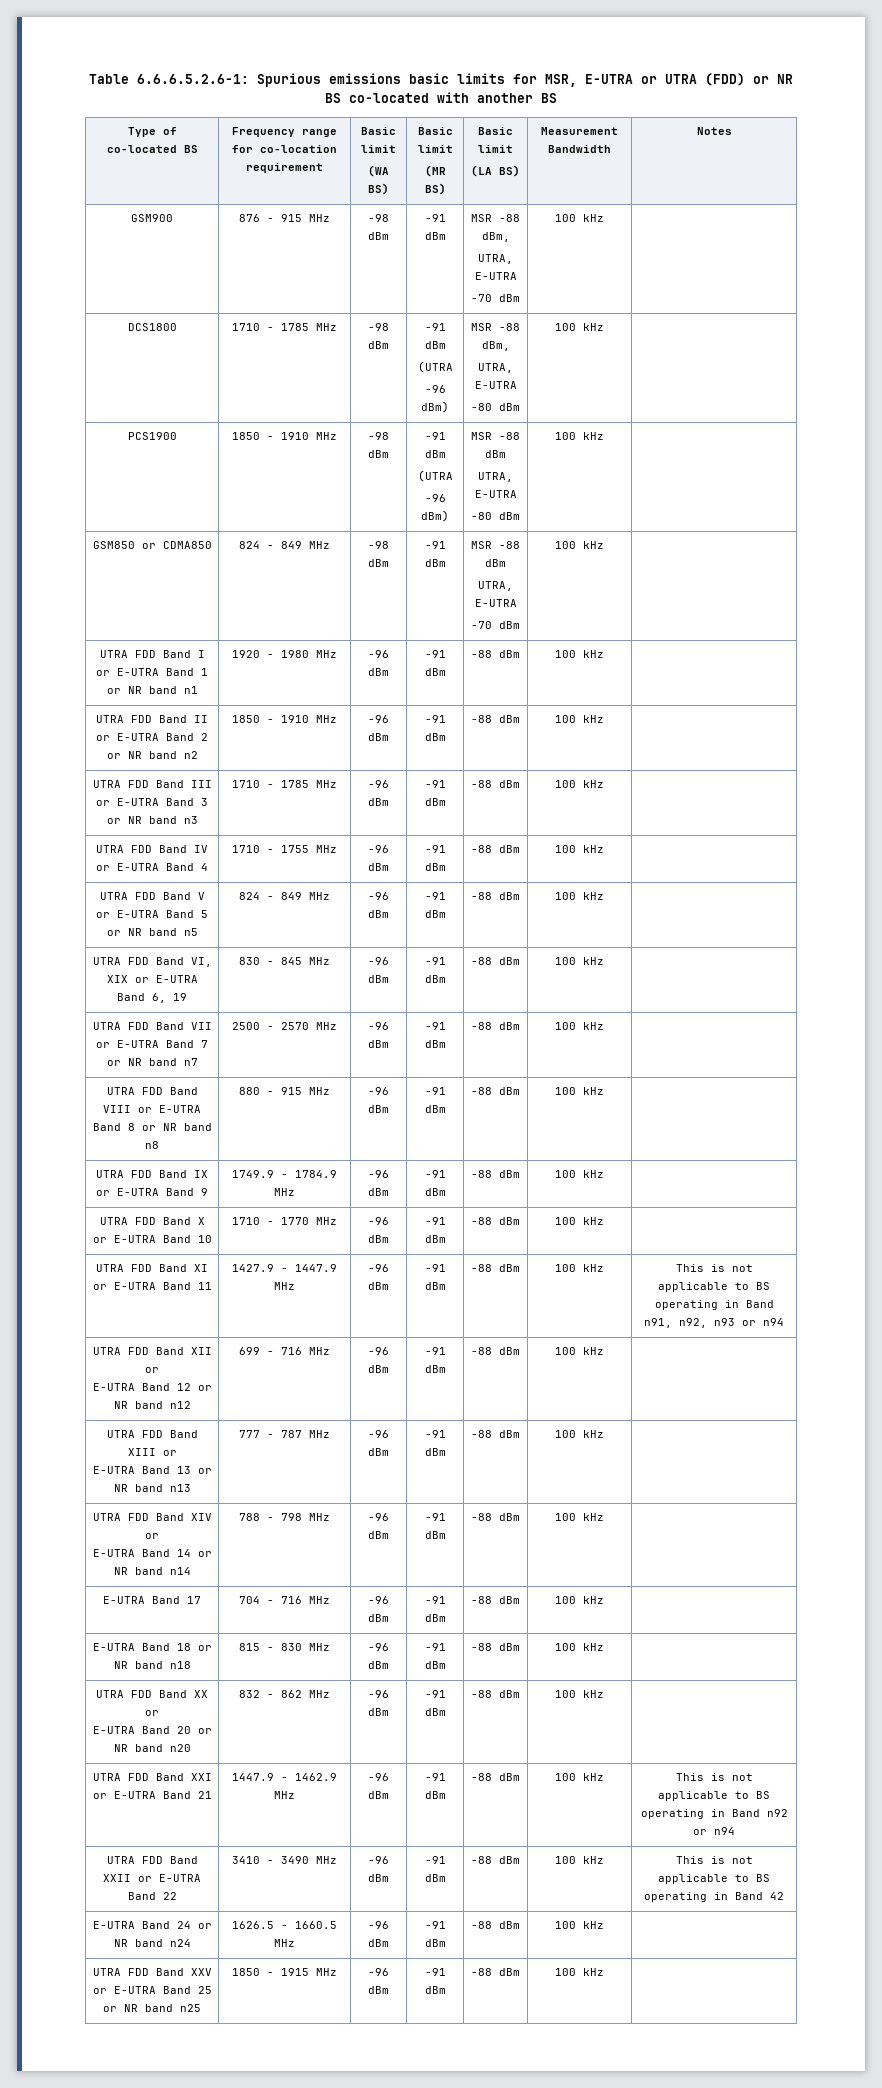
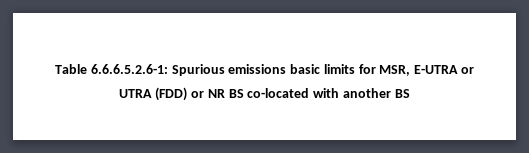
[127,127,177,137] [106,145,198,153] [232,127,337,137] [232,145,337,153] [246,163,323,173] [361,127,396,135] [361,145,396,153] [368,165,389,177] [368,183,389,195] [417,127,453,135] [417,145,453,153] [424,165,446,177] [424,183,446,195] [478,127,513,135] [478,145,513,153] [471,165,520,177] [541,127,618,135] [548,145,611,153] [696,127,732,135] [131,214,173,222] [239,214,330,222] [368,214,389,222] [368,232,389,240] [424,214,446,222] [424,232,446,240] [471,214,520,222] [481,232,510,242] [478,254,513,264] [474,272,517,280] [471,294,520,302] [555,214,604,222] [127,323,177,331] [232,323,337,331] [368,323,389,331] [368,341,389,349] [424,323,446,331] [424,341,446,349] [417,361,453,373] [424,385,446,393] [421,401,449,413] [471,323,520,331] [481,341,510,351] [478,363,513,373] [474,381,517,389] [471,403,520,411] [555,323,604,331] [127,432,177,440] [232,432,337,440] [368,432,389,440] [368,450,389,458] [424,432,446,440] [424,450,446,458] [417,470,453,482] [424,494,446,502] [421,510,449,522] [471,432,520,440] [485,450,506,458] [478,472,513,482] [474,490,517,498] [471,512,520,520] [555,432,604,440] [92,541,212,549] [239,541,330,549] [368,541,389,549] [368,559,389,567] [424,541,446,549] [424,559,446,567] [471,541,520,549] [485,559,506,567] [478,581,513,591] [474,599,517,607] [471,621,520,629] [555,541,604,549] [99,650,205,658] [96,668,208,676] [106,686,198,694] [232,650,337,658] [368,650,389,658] [368,668,389,676] [424,650,446,658] [424,668,446,676] [471,650,520,658] [555,650,604,658] [96,715,208,723] [96,733,208,741] [106,751,198,759] [232,715,337,723] [368,715,389,723] [368,733,389,741] [424,715,446,723] [424,733,446,741] [471,715,520,723] [555,715,604,723] [92,780,212,788] [96,798,208,806] [106,816,198,824] [232,780,337,788] [368,780,389,788] [368,798,389,806] [424,780,446,788] [424,798,446,806] [471,780,520,788] [555,780,604,788] [96,845,208,853] [96,863,208,871] [232,845,337,853] [368,845,389,853] [368,863,389,871] [424,845,446,853] [424,863,446,871] [471,845,520,853] [555,845,604,853] [99,892,205,900] [96,910,208,918] [106,928,198,936] [239,892,330,900] [368,892,389,900] [368,910,389,918] [424,892,446,900] [424,910,446,918] [471,892,520,900] [555,892,604,900] [92,957,212,967] [106,975,198,983] [117,993,187,1003] [239,957,330,965] [368,957,389,965] [368,975,389,983] [424,957,446,965] [424,975,446,983] [471,957,520,965] [555,957,604,965] [92,1022,212,1030] [96,1040,208,1048] [106,1058,198,1066] [232,1022,337,1030] [368,1022,389,1030] [368,1040,389,1048] [424,1022,446,1030] [424,1040,446,1048] [471,1022,520,1030] [555,1022,604,1030] [106,1087,198,1095] [103,1105,201,1113] [92,1123,212,1131] [145,1141,159,1149] [239,1087,330,1095] [368,1087,389,1095] [368,1105,389,1113] [424,1087,446,1095] [424,1105,446,1113] [471,1087,520,1095] [555,1087,604,1095] [96,1170,208,1178] [96,1188,208,1196] [232,1170,337,1178] [274,1188,295,1196] [368,1170,389,1178] [368,1188,389,1196] [424,1170,446,1178] [424,1188,446,1196] [471,1170,520,1178] [555,1170,604,1178] [99,1217,205,1225] [92,1235,212,1243] [232,1217,337,1225] [368,1217,389,1225] [368,1235,389,1243] [424,1217,446,1225] [424,1235,446,1243] [471,1217,520,1225] [555,1217,604,1225] [96,1264,208,1272] [92,1282,212,1290] [232,1264,337,1272] [274,1282,295,1290] [368,1264,389,1272] [368,1282,389,1290] [424,1264,446,1272] [424,1282,446,1290] [471,1264,520,1272] [555,1264,604,1272] [675,1264,753,1272] [658,1282,770,1292] [654,1300,774,1310] [644,1318,784,1328] [92,1347,212,1355] [145,1367,159,1373] [92,1383,212,1391] [113,1401,191,1409] [239,1347,330,1355] [368,1347,389,1355] [368,1365,389,1373] [424,1347,446,1355] [424,1365,446,1373] [471,1347,520,1355] [555,1347,604,1355] [106,1430,198,1438] [127,1448,177,1456] [92,1466,212,1474] [113,1484,191,1492] [239,1430,330,1438] [368,1430,389,1438] [368,1448,389,1456] [424,1430,446,1438] [424,1448,446,1456] [471,1430,520,1438] [555,1430,604,1438] [92,1513,212,1521] [145,1533,159,1539] [92,1549,212,1557] [113,1567,191,1575] [239,1513,330,1521] [368,1513,389,1521] [368,1531,389,1539] [424,1513,446,1521] [424,1531,446,1539] [471,1513,520,1521] [555,1513,604,1521] [103,1596,201,1604] [239,1596,330,1604] [368,1596,389,1604] [368,1614,389,1622] [424,1596,446,1604] [424,1614,446,1622] [471,1596,520,1604] [555,1596,604,1604] [92,1643,212,1651] [113,1661,191,1669] [239,1643,330,1651] [368,1643,389,1651] [368,1661,389,1669] [424,1643,446,1651] [424,1661,446,1669] [471,1643,520,1651] [555,1643,604,1651] [96,1690,208,1698] [145,1710,159,1716] [92,1726,212,1734] [113,1744,191,1752] [239,1690,330,1698] [368,1690,389,1698] [368,1708,389,1716] [424,1690,446,1698] [424,1708,446,1716] [471,1690,520,1698] [555,1690,604,1698] [92,1773,212,1781] [92,1791,212,1799] [232,1773,337,1781] [274,1791,295,1799] [368,1773,389,1781] [368,1791,389,1799] [424,1773,446,1781] [424,1791,446,1799] [471,1773,520,1781] [555,1773,604,1781] [675,1773,753,1781] [658,1791,770,1801] [640,1809,788,1819] [693,1827,735,1835] [106,1856,198,1864] [103,1874,201,1882] [127,1892,177,1900] [232,1856,337,1864] [368,1856,389,1864] [368,1874,389,1882] [424,1856,446,1864] [424,1874,446,1882] [471,1856,520,1864] [555,1856,604,1864] [675,1856,753,1864] [658,1874,770,1884] [644,1892,784,1902] [92,1921,212,1929] [113,1939,191,1947] [232,1921,337,1929] [274,1939,295,1947] [368,1921,389,1929] [368,1939,389,1947] [424,1921,446,1929] [424,1939,446,1947] [471,1921,520,1929] [555,1921,604,1929] [92,1968,212,1976] [92,1986,212,1994] [103,2004,201,2012] [232,1968,337,1976] [368,1968,389,1976] [368,1986,389,1994] [424,1968,446,1976] [424,1986,446,1994] [471,1968,520,1976] [555,1968,604,1976] // Type of co-located BS | Frequency range for co-location requirement | Basic limit // (WA BS) | Basic limit // (MR BS) | Basic limit // (LA BS) | Measurement Bandwidth | Notes // GSM900 | 876 - 915 MHz | -98 dBm | -91 dBm | MSR -88 dBm, // UTRA, E-UTRA // -70 dBm | 100 kHz | // DCS1800 | 1710 - 1785 MHz | -98 dBm | -91 dBm // (UTRA // -96 dBm) | MSR -88 dBm, // UTRA, E-UTRA // -80 dBm | 100 kHz | // PCS1900 | 1850 - 1910 MHz | -98 dBm | -91 dBm // (UTRA // -96 dBm) | MSR -88 dBm // UTRA, E-UTRA // -80 dBm | 100 kHz | // GSM850 or CDMA850 | 824 - 849 MHz | -98 dBm | -91 dBm | MSR -88 dBm // UTRA, E-UTRA // -70 dBm | 100 kHz | // UTRA FDD Band I or E-UTRA Band 1 or NR band n1 | 1920 - 1980 MHz | -96 dBm | -91 dBm | -88 dBm | 100 kHz | // UTRA FDD Band II or E-UTRA Band 2 or NR band n2 | 1850 - 1910 MHz | -96 dBm | -91 dBm | -88 dBm | 100 kHz | // UTRA FDD Band III or E-UTRA Band 3 or NR band n3 | 1710 - 1785 MHz | -96 dBm | -91 dBm | -88 dBm | 100 kHz | // UTRA FDD Band IV or E-UTRA Band 4 | 1710 - 1755 MHz | -96 dBm | -91 dBm | -88 dBm | 100 kHz | // UTRA FDD Band V or E-UTRA Band 5 or NR band n5 | 824 - 849 MHz | -96 dBm | -91 dBm | -88 dBm | 100 kHz | // UTRA FDD Band VI, XIX or E-UTRA Band 6, 19 | 830 - 845 MHz | -96 dBm | -91 dBm | -88 dBm | 100 kHz | // UTRA FDD Band VII or E-UTRA Band 7 or NR band n7 | 2500 - 2570 MHz | -96 dBm | -91 dBm | -88 dBm | 100 kHz | // UTRA FDD Band VIII or E-UTRA Band 8 or NR band n8 | 880 - 915 MHz | -96 dBm | -91 dBm | -88 dBm | 100 kHz | // UTRA FDD Band IX or E-UTRA Band 9 | 1749.9 - 1784.9 MHz | -96 dBm | -91 dBm | -88 dBm | 100 kHz | // UTRA FDD Band X or E-UTRA Band 10 | 1710 - 1770 MHz | -96 dBm | -91 dBm | -88 dBm | 100 kHz | // UTRA FDD Band XI or E-UTRA Band 11 | 1427.9 - 1447.9 MHz | -96 dBm | -91 dBm | -88 dBm | 100 kHz | This is not applicable to BS operating in Band n91, n92, n93 or n94 // UTRA FDD Band XII or // E-UTRA Band 12 or NR band n12 | 699 - 716 MHz | -96 dBm | -91 dBm | -88 dBm | 100 kHz | // UTRA FDD Band XIII or // E-UTRA Band 13 or NR band n13 | 777 - 787 MHz | -96 dBm | -91 dBm | -88 dBm | 100 kHz | // UTRA FDD Band XIV or // E-UTRA Band 14 or NR band n14 | 788 - 798 MHz | -96 dBm | -91 dBm | -88 dBm | 100 kHz | // E-UTRA Band 17 | 704 - 716 MHz | -96 dBm | -91 dBm | -88 dBm | 100 kHz | // E-UTRA Band 18 or NR band n18 | 815 - 830 MHz | -96 dBm | -91 dBm | -88 dBm | 100 kHz | // UTRA FDD Band XX or // E-UTRA Band 20 or NR band n20 | 832 - 862 MHz | -96 dBm | -91 dBm | -88 dBm | 100 kHz | // UTRA FDD Band XXI or E-UTRA Band 21 | 1447.9 - 1462.9 MHz | -96 dBm | -91 dBm | -88 dBm | 100 kHz | This is not applicable to BS operating in Band n92 or n94 // UTRA FDD Band XXII or E-UTRA Band 22 | 3410 - 3490 MHz | -96 dBm | -91 dBm | -88 dBm | 100 kHz | This is not applicable to BS operating in Band 42 // E-UTRA Band 24 or NR band n24 | 1626.5 - 1660.5 MHz | -96 dBm | -91 dBm | -88 dBm | 100 kHz | // UTRA FDD Band XXV or E-UTRA Band 25 or NR band n25 | 1850 - 1915 MHz | -96 dBm | -91 dBm | -88 dBm | 100 kHz | -> (410, 93) none

